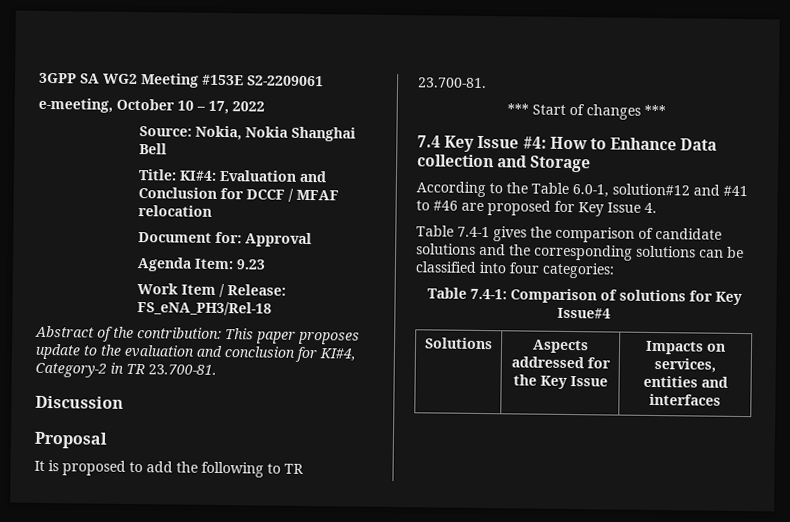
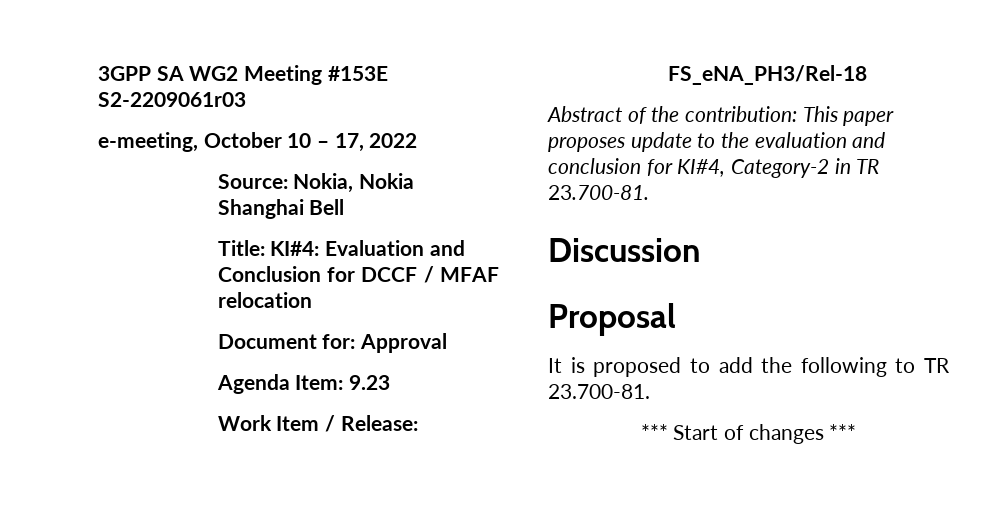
[247,75,324,87] S2-2209061 -> [98,92,246,107] S2-2209061r03
[417,135,718,152] [417,154,592,173] [416,181,748,198] [416,200,657,217] [416,225,722,243] [416,243,744,261] [415,261,614,279] [426,287,743,306] [557,307,611,319] [424,337,493,350] [532,339,589,354] [510,356,611,369] [512,374,608,389] [645,340,726,355] [654,358,716,373] [642,375,728,388] [649,393,721,406] // 7.4 Key Issue #4: How to Enhance Data collection and Storage // According to the Table 6.0-1, solution#12 and #41 to #46 are proposed for Key Issue 4. // Table 7.4-1 gives the comparison of candidate solutions and the corresponding solutions can be classified into four categories: // Table 7.4-1: Comparison of solutions for Key Issue#4 // Solutions | Aspects addressed for the Key Issue | Impacts on services, entities and interfaces -> (857, 432) none

